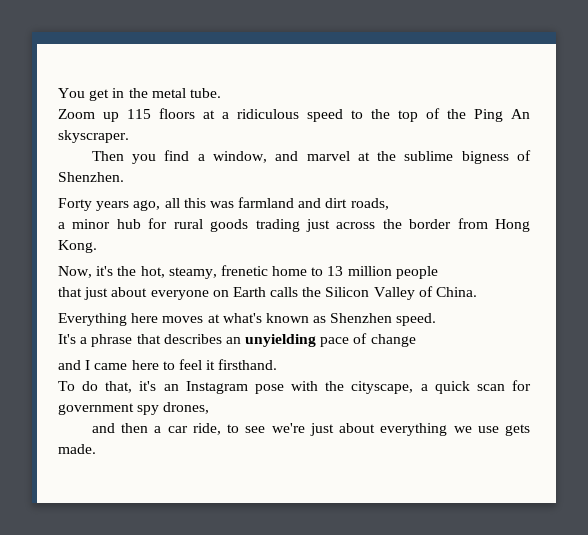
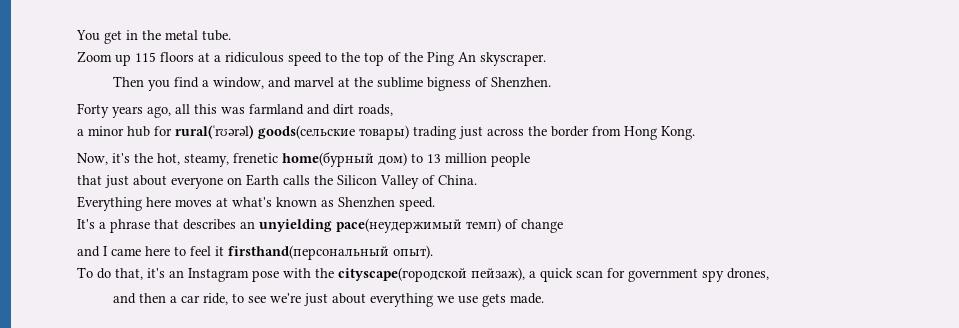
[173,219,249,232] rural goods -> [175,125,409,140] rural(ˈrʊərəl) goods(сельские товары)
[272,266,308,276] home -> [282,152,407,167] home(бурный дом)
[320,337,350,347] pace -> [336,218,501,233] pace(неудержимый темп)
[218,359,278,370] firsthand. -> [228,245,433,260] firsthand(персональный опыт).
[351,381,414,394] cityscape, -> [338,267,525,282] cityscape(городской пейзаж),

